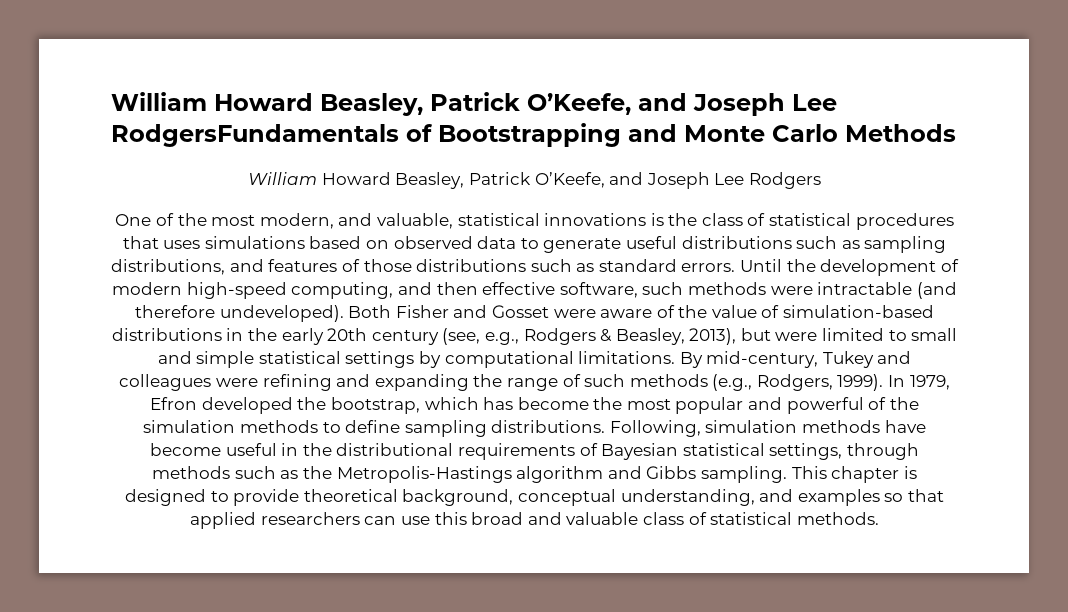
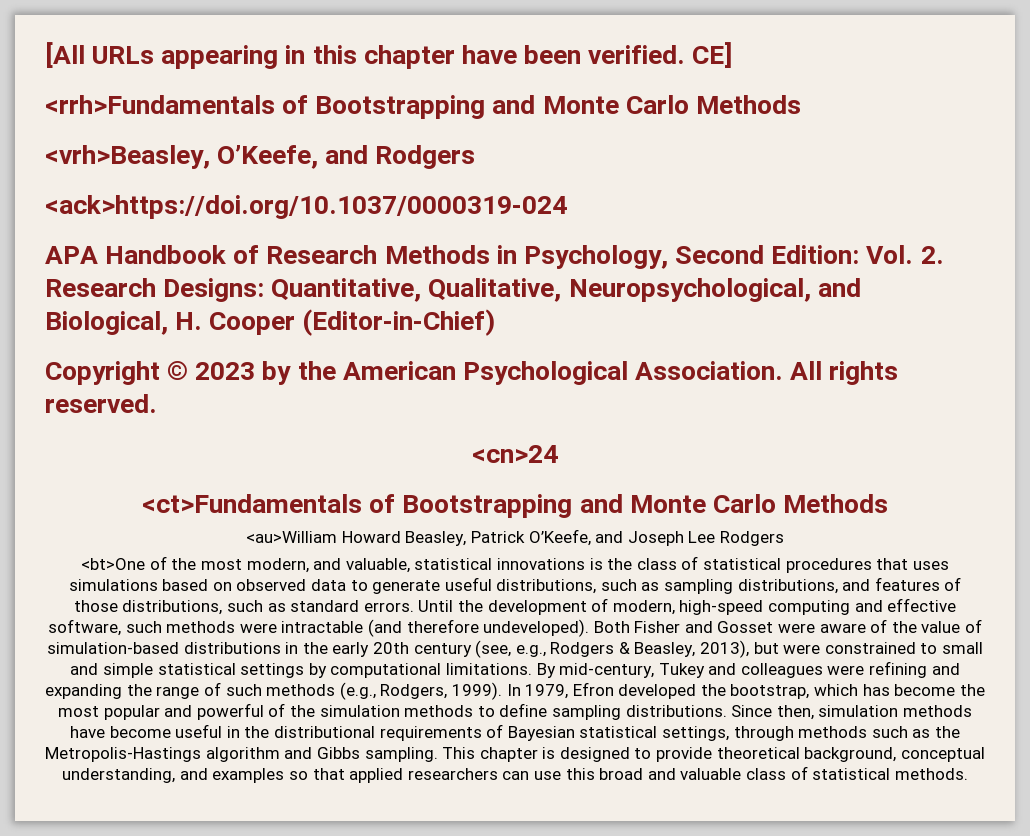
[111,92,837,116] [111,123,956,147] [248,172,318,185] William Howard Beasley, Patrick O’Keefe, and Joseph Lee RodgersFundamentals of Bootstrapping and Monte Carlo Methods // William -> [45,42,733,69] [45,95,801,119] [45,145,476,169] [45,195,567,219] [45,245,944,269] [45,278,861,302] [45,309,496,336] [45,361,899,385] [45,394,157,413] [472,445,558,463] [142,494,888,518] [246,531,338,543] [All URLs appearing in this chapter have been verified. CE] // <rrh>Fundamentals of Bootstrapping and Monte Carlo Methods // <vrh>Beasley, O’Keefe, and Rodgers // <ack>https://doi.org/10.1037/0000319-024 // APA Handbook of Research Methods in Psychology, Second Edition: Vol. 2. Research Designs: Quantitative, Qualitative, Neuropsychological, and Biological, H. Cooper (Editor-in-Chief) // Copyright © 2023 by the American Psychological Association. All rights reserved. // <cn>24 // <ct>Fundamentals of Bootstrapping and Monte Carlo Methods // <au>William
[115,214,152,226] One -> [81,558,146,570] <bt>One
[681,236,792,249] distributions -> [496,579,597,594] distributions,
[416,259,527,272] distributions -> [122,600,223,615] distributions,
[112,282,478,299] modern high-speed computing, and then -> [612,600,883,615] modern, high-speed computing and
[822,328,885,341] limited -> [824,642,916,654] constrained
[609,420,701,437] Following, -> [731,705,814,720] Since then,

